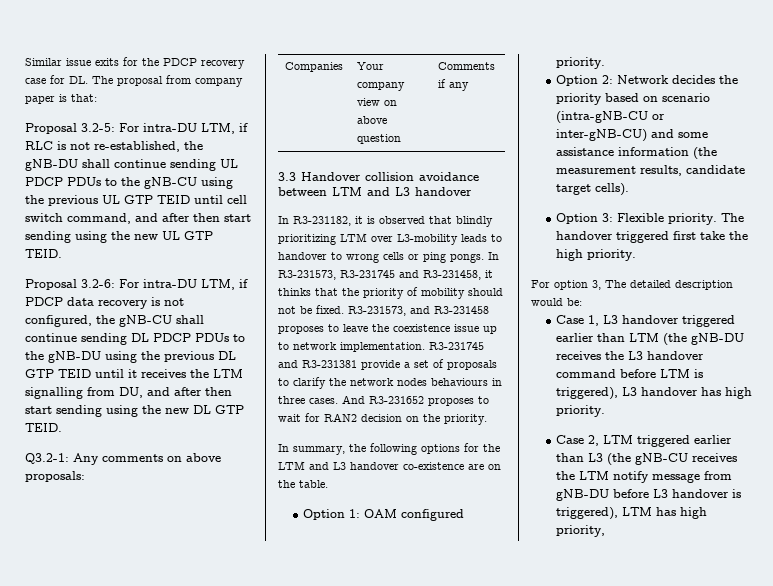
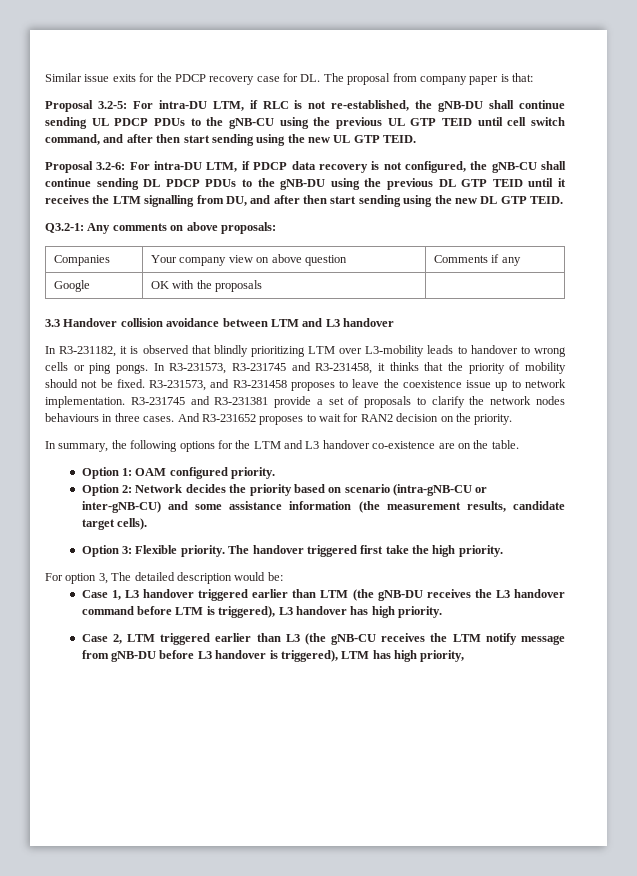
(469, 86) none -> [54,280,91,292] [151,280,263,292] // Google | OK with the proposals |

